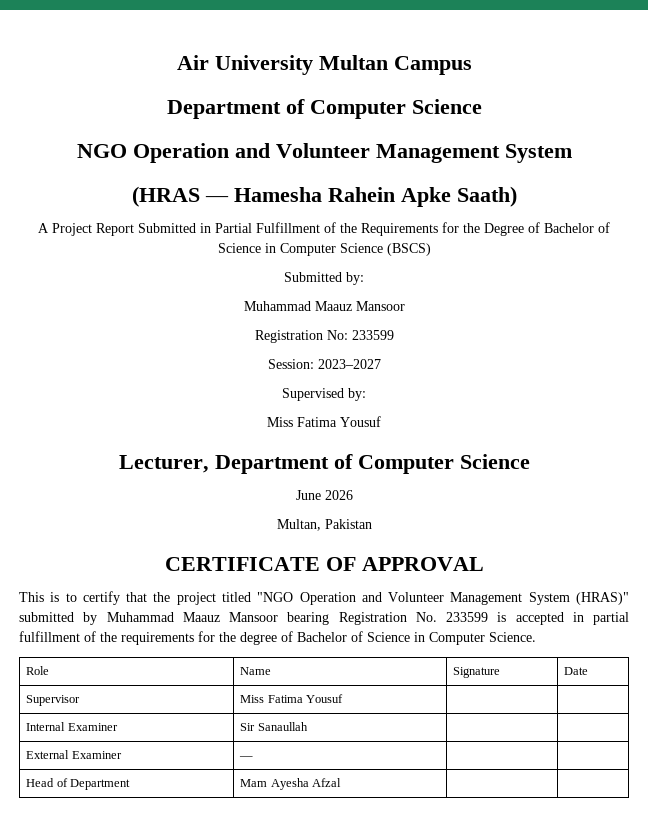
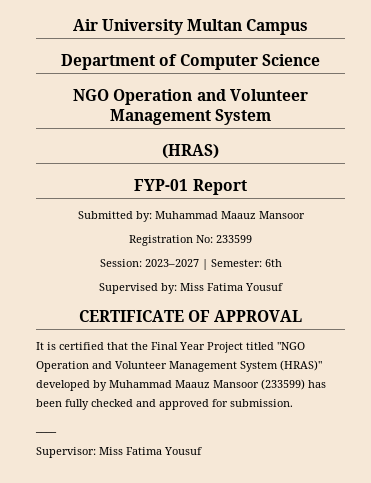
[131,186,517,207] [38,222,610,236] [217,243,431,256] (HRAS — Hamesha Rahein Apke Saath) // A Project Report Submitted in Partial Fulfillment of the Requirements for the Degree of Bachelor of Science in Computer Science (BSCS) -> [162,144,219,159] [134,179,247,195] (HRAS) // FYP-01 Report
(364, 278) // -> (152, 216) none
(381, 364) none -> [201,259,282,270] | Semester: 6th
(366, 394) // -> (177, 288) none
[118,454,530,474] [295,490,353,500] [276,519,372,531] [164,557,484,571] [19,591,216,605] Lecturer, Department of Computer Science // June 2026 // Multan, Pakistan // CERTIFICATE OF APPROVAL // This is to certify that the project -> [78,310,303,322] [36,342,243,353] CERTIFICATE OF APPROVAL // It is certified that the Final Year Project
[19,612,74,622] submitted -> [36,380,90,391] developed
[287,612,629,625] [19,631,536,645] [26,666,50,675] [240,667,272,675] [453,667,501,678] [564,667,589,675] [26,695,81,706] [240,694,344,703] [26,722,118,731] [240,722,308,731] [26,750,122,759] [239,756,254,759] [26,778,131,790] [240,778,342,790] bearing Registration No. 233599 is accepted in partial fulfillment of the requirements for the degree of Bachelor of Science in Computer Science. // Role | Name | Signature | Date // Supervisor | Miss Fatima Yousuf | | // Internal Examiner | Sir Sanaullah | | // External Examiner | — | | // Head of Department | Mam Ayesha Afzal | | -> [261,379,326,390] [36,399,293,410] [35,431,57,433] [36,447,202,458] (233599) has been fully checked and approved for submission. // ____ // Supervisor: Miss Fatima Yousuf

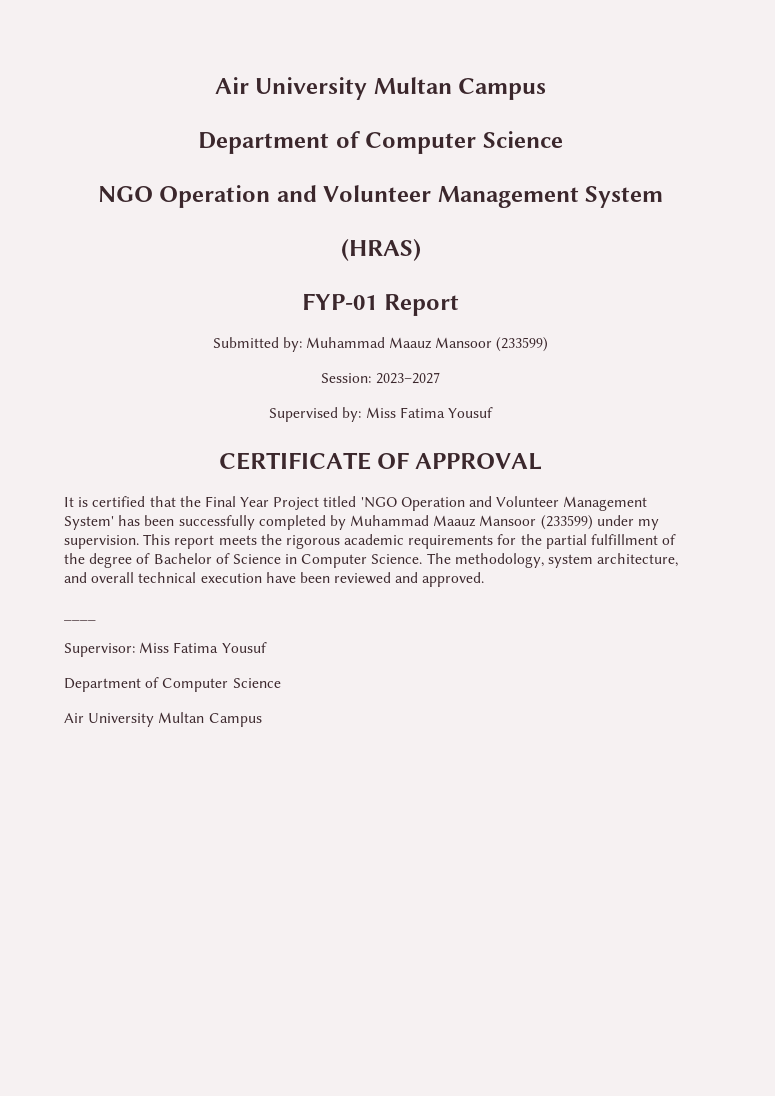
[129,235,252,246] // Registration No: 233599 -> [496,337,549,352] (233599)
[201,259,282,270] | Semester: 6th -> (440, 378) none
[277,342,305,350] [36,360,322,372] [36,380,90,391] "NGO Operation and Volunteer Management System (HRAS)" developed -> [360,496,648,511] [64,515,326,530] 'NGO Operation and Volunteer Management System' has been successfully completed
[308,380,326,388] [36,399,293,410] has been fully checked and approved for submission. -> [596,515,660,530] [64,534,677,549] [64,553,679,568] [64,572,485,587] under my supervision. This report meets the rigorous academic requirements for the partial fulfillment of the degree of Bachelor of Science in Computer Science. The methodology, system architecture, and overall technical execution have been reviewed and approved.
(202, 451) none -> [64,677,281,692] [64,712,262,727] // Department of Computer Science // Air University Multan Campus

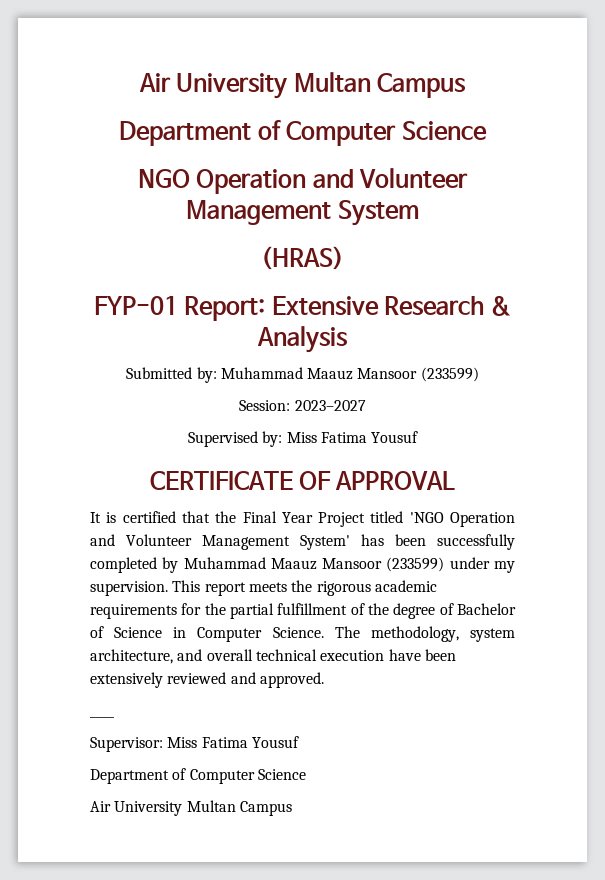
[383,294,459,316] Report -> [184,296,512,321] [257,326,349,353] Report: Extensive Research & Analysis
(330, 577) none -> [90,672,163,688] extensively

